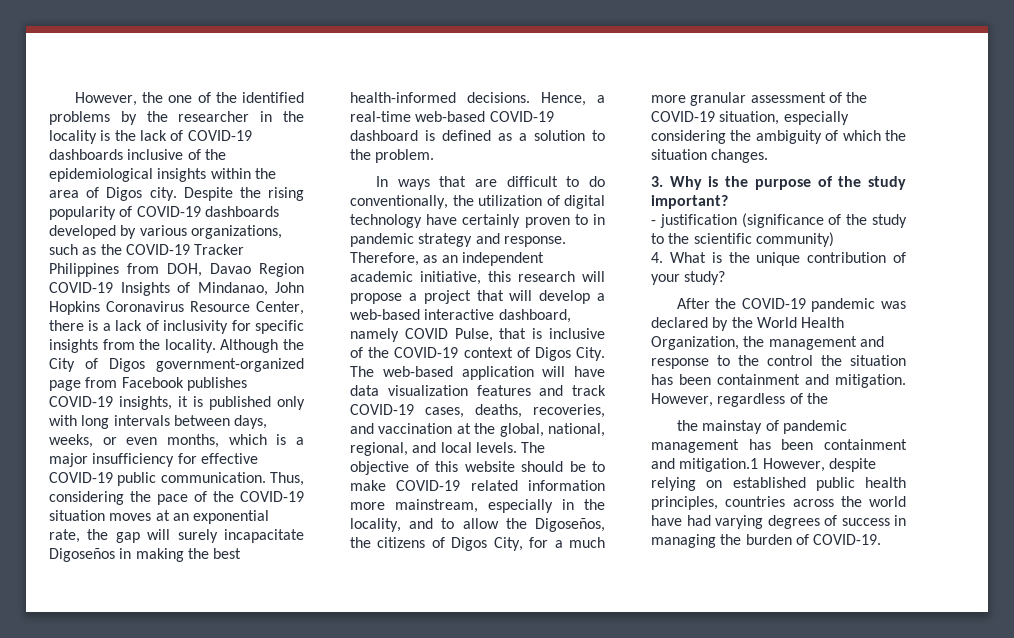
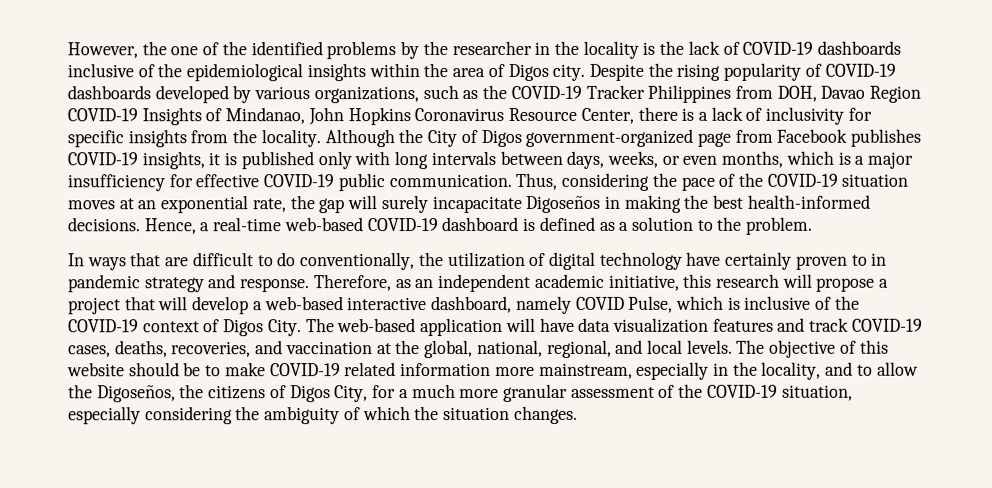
[499,328,527,339] that -> [675,295,724,310] which
[651,176,906,190] [651,195,728,209] [651,213,907,228] [651,232,834,247] [651,252,906,266] [651,271,726,285] [676,298,906,312] [651,317,845,331] [651,336,884,350] [651,355,906,369] [651,374,906,388] [651,393,828,407] [676,420,847,434] [651,439,907,453] [651,458,876,472] [651,477,906,491] [651,496,906,510] [651,515,906,529] [651,534,882,548] // 3. Why is the purpose of the study important? // - justification (significance of the study to the scientific community) // 4. What is the unique contribution of your study? // After the COVID-19 pandemic was declared by the World Health Organization, the management and response to the control the situation has been containment and mitigation. However, regardless of the // the mainstay of pandemic management has been containment and mitigation.1 However, despite relying on established public health principles, countries across the world have had varying degrees of success in managing the burden of COVID-19. -> (578, 414) none

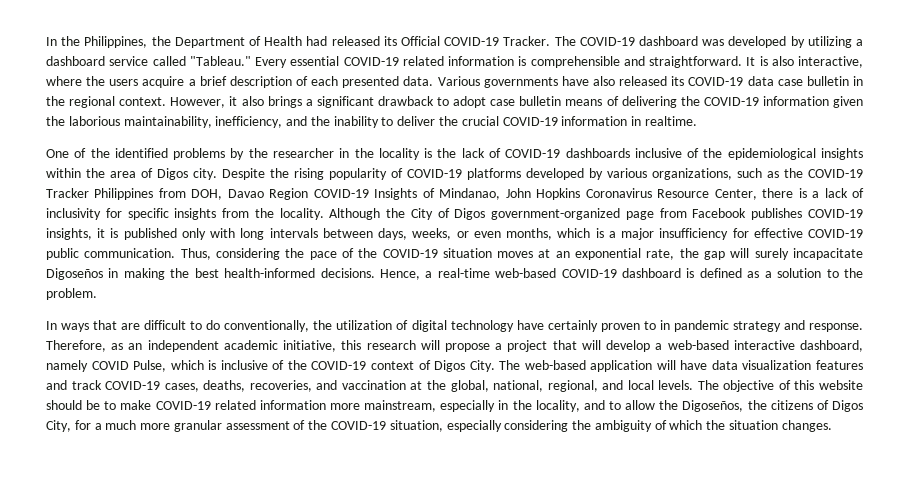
[67,41,199,59] However, the one -> [46,36,864,48] [46,56,863,68] [46,76,863,88] [46,96,864,108] [46,116,697,128] [46,149,69,158] In the Philippines, the Department of Health had released its Official COVID-19 Tracker. The COVID-19 dashboard was developed by utilizing a dashboard service called "Tableau." Every essential COVID-19 related information is comprehensible and straightforward. It is also interactive, where the users acquire a brief description of each presented data. Various governments have also released its COVID-19 data case bulletin in the regional context. However, it also brings a significant drawback to adopt case bulletin means of delivering the COVID-19 information given the laborious maintainability, inefficiency, and the inability to deliver the crucial COVID-19 information in realtime. // One
[67,85,151,100] dashboards -> [467,168,521,180] platforms

